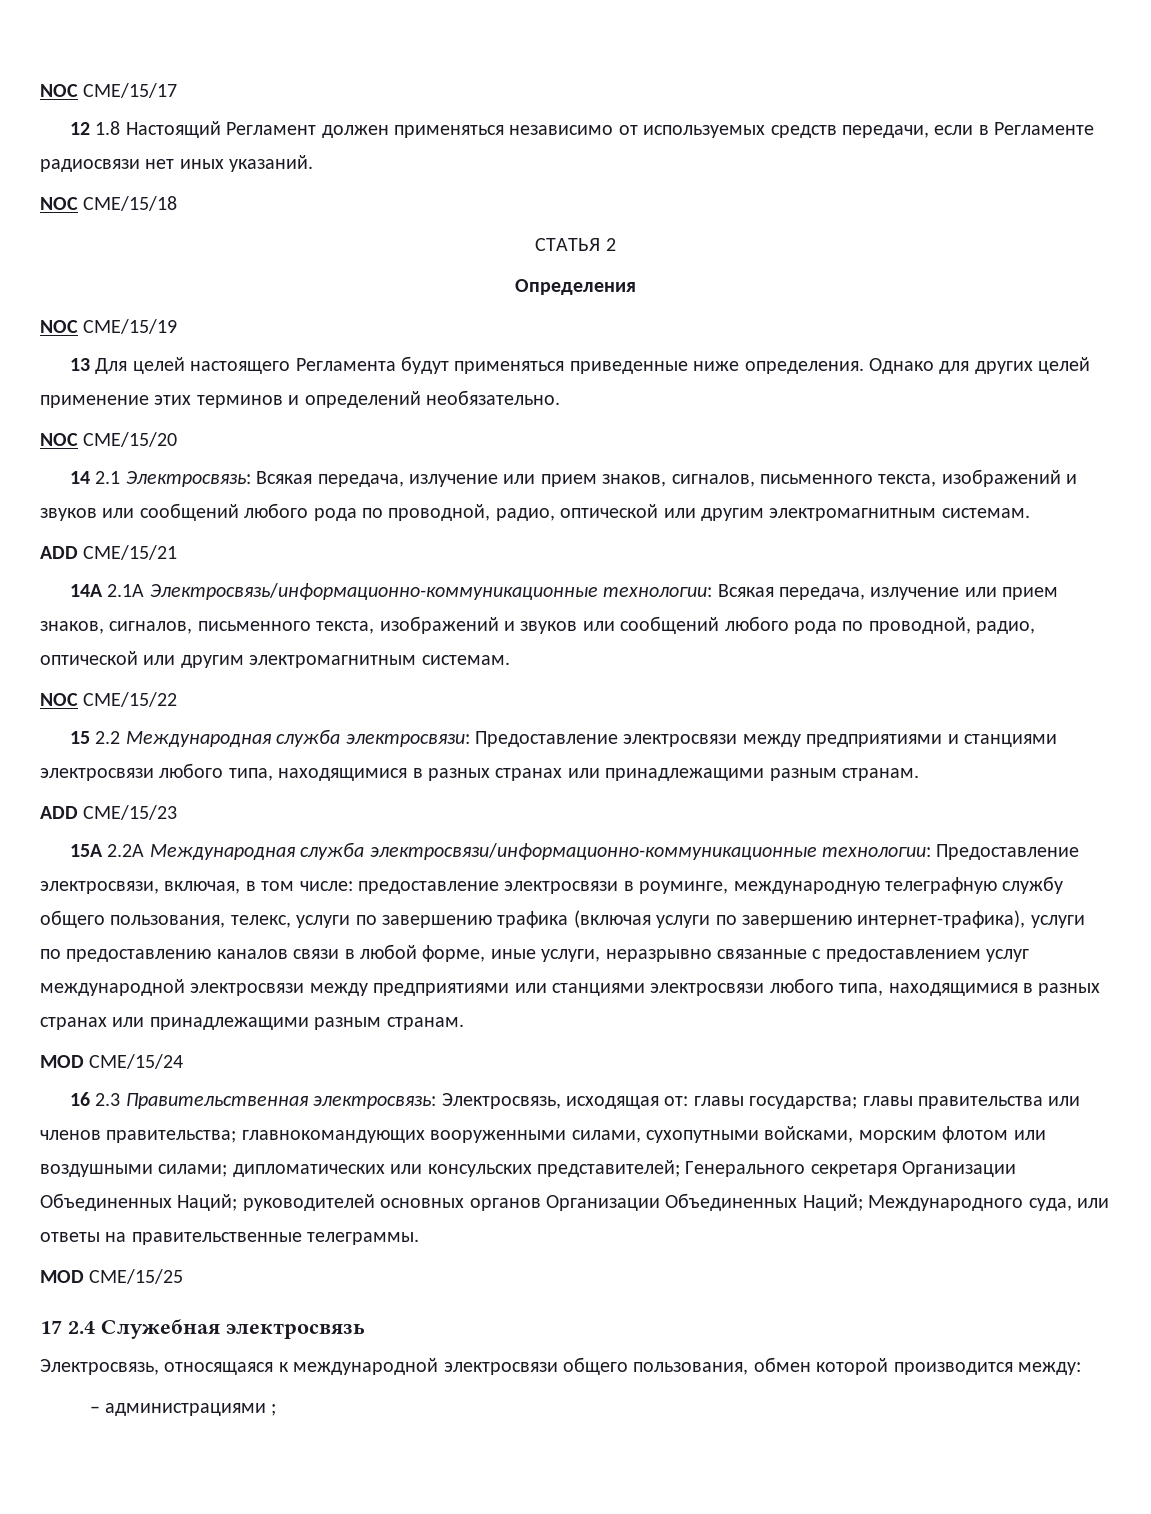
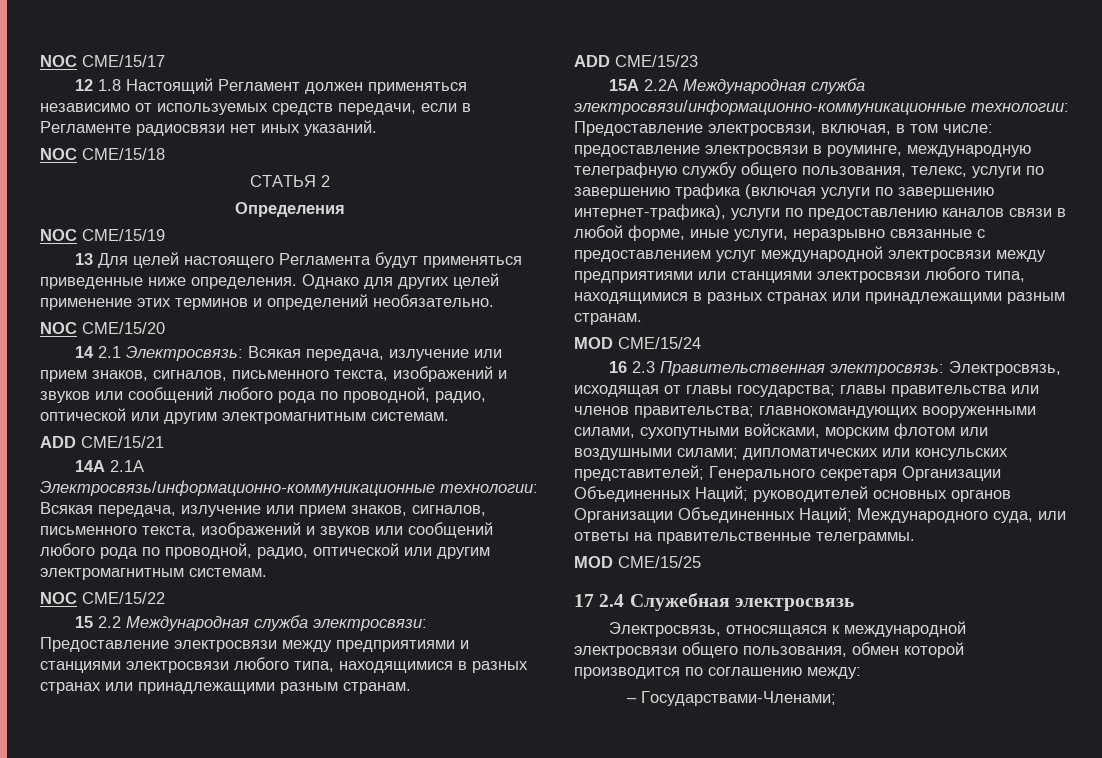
[664,1096,689,1106] от: -> [664,385,681,394] от
(1013, 1368) none -> [685,667,802,676] по соглашению
[105,1403,277,1416] администрациями ; -> [641,691,837,706] Государствами-Членами;

